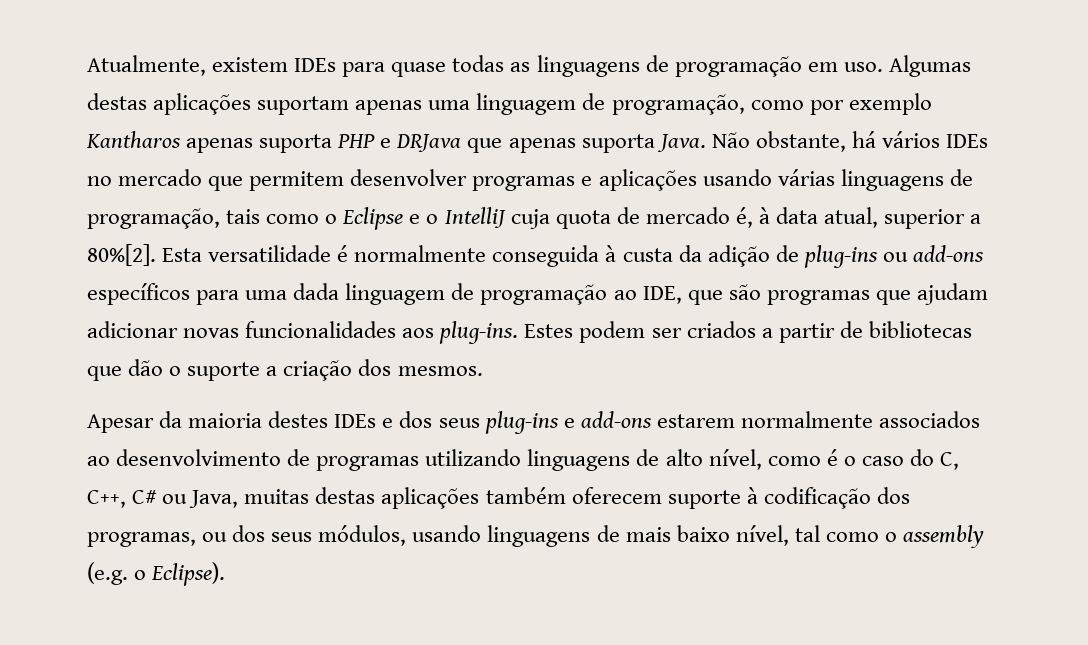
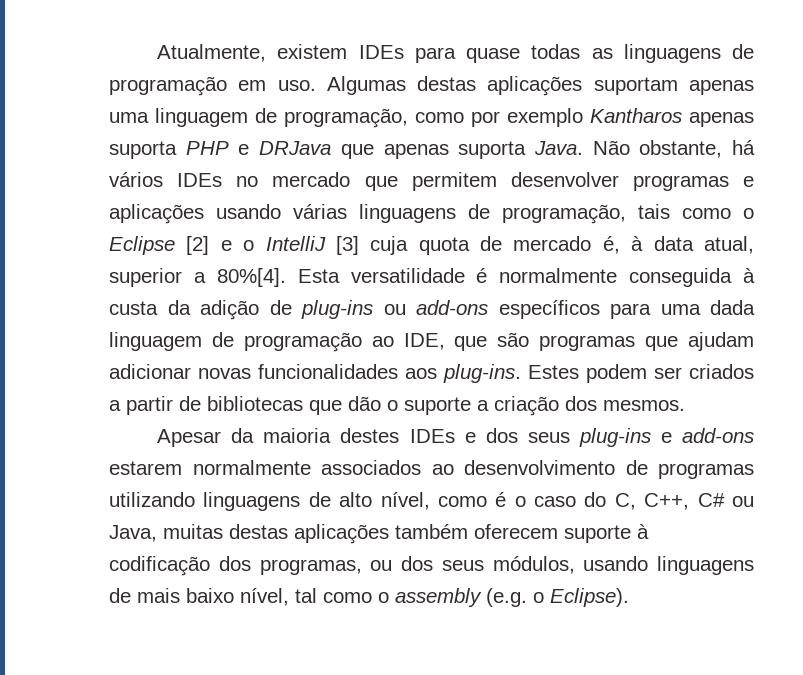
(404, 218) none -> [186,236,210,255] [2]
(506, 217) none -> [335,236,359,255] [3]
[87,244,156,266] 80%[2]. -> [216,268,286,287] 80%[4].

